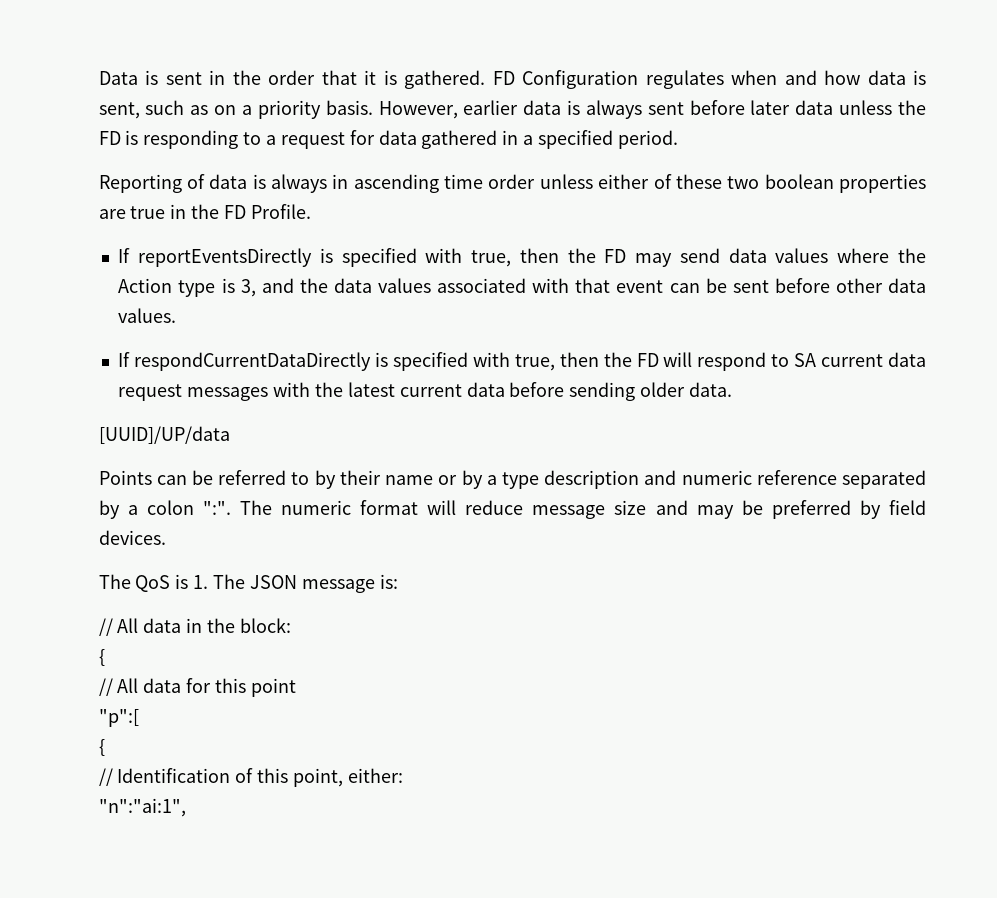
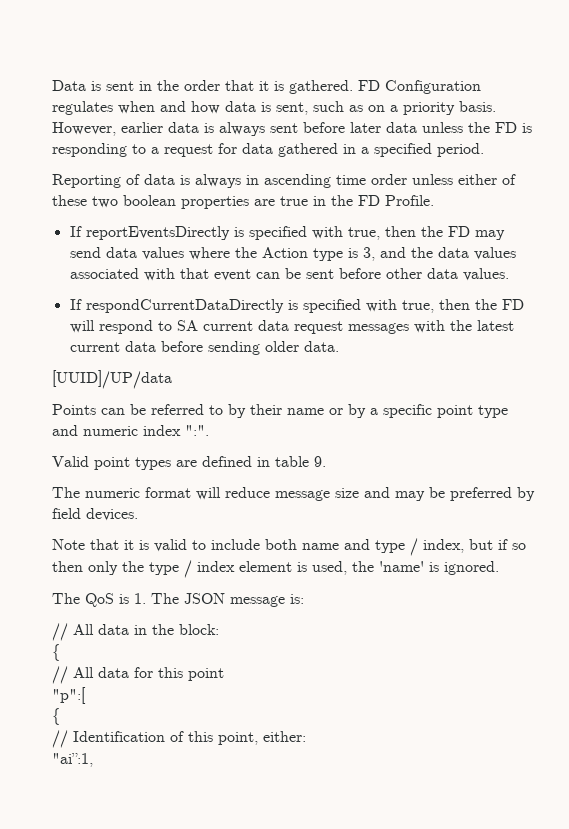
[501,470,926,489] [98,500,231,519] type description and numeric reference separated by a colon ":". -> [383,404,509,418] [52,425,210,436] [52,456,327,470] specific point type and numeric index ":". // Valid point types are defined in table 9. //
(166, 537) none -> [52,538,527,556] [52,560,500,578] // Note that it is valid to include both name and type / index, but if so then only the type / index element is used, the 'name' is ignored.
[98,798,186,817] "n":"ai:1", -> [52,753,94,767] "ai”:1,

